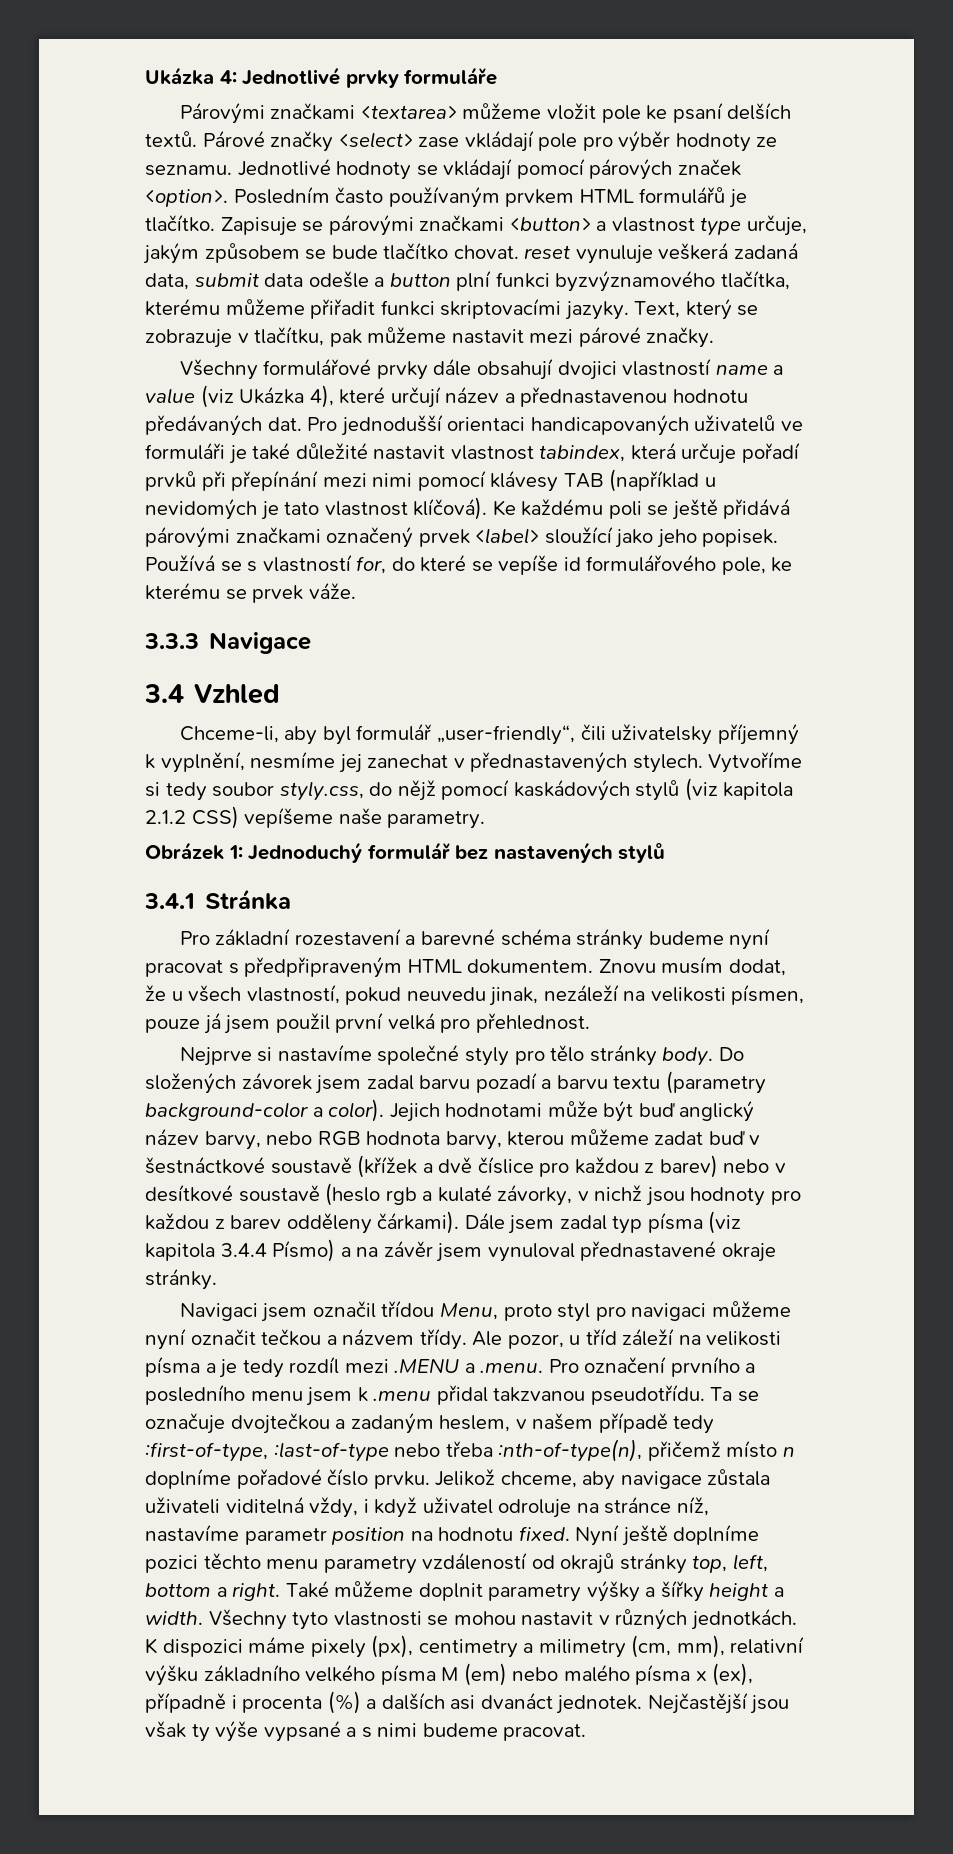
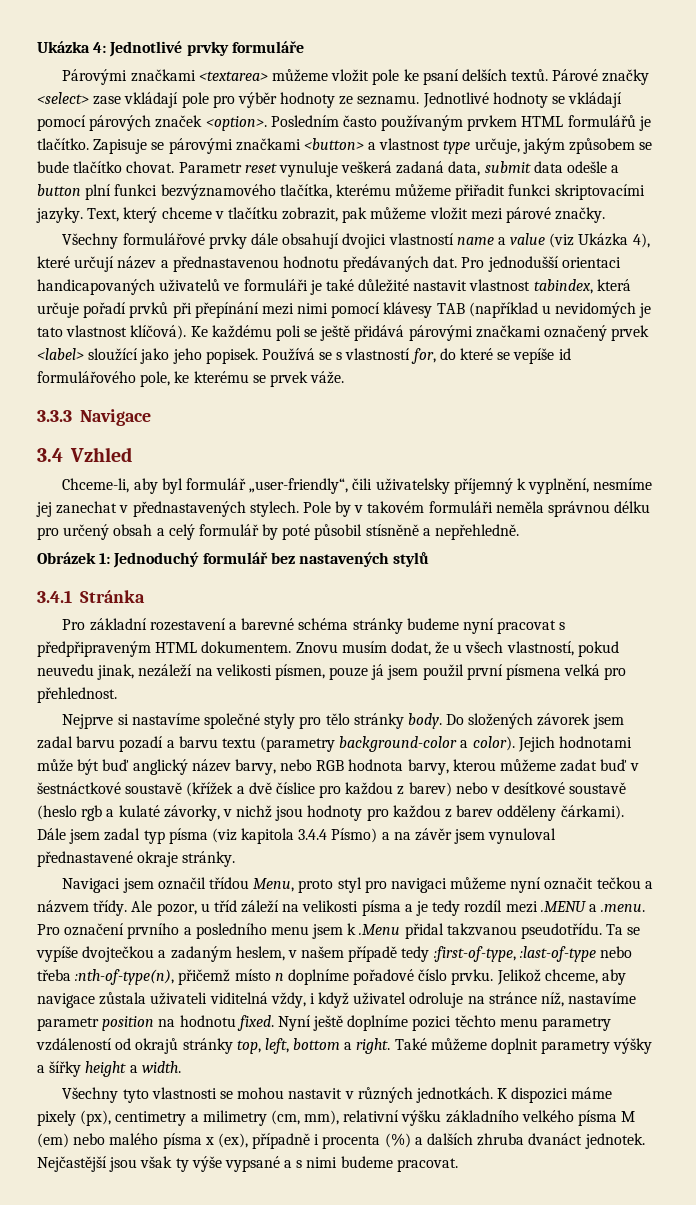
(519, 252) none -> [178,162,242,173] Parametr
[555,270,716,292] byzvýznamového -> [160,184,276,200] bezvýznamového
[737,305,759,316] [145,326,325,348] se zobrazuje v tlačítku, -> [161,207,339,222] chceme v tlačítku zobrazit,
[451,329,524,344] nastavit -> [429,207,468,220] vložit
[708,751,803,773] [145,778,794,801] [145,806,486,829] Vytvoříme si tedy soubor styly.css, do nějž pomocí kaskádových stylů (viz kapitola 2.1.2 CSS) vepíšeme naše parametry. -> [302,501,651,517] [37,524,520,540] Pole by v takovém formuláři neměla správnou délku pro určený obsah a celý formulář by poté působil stísněně a nepřehledně.
(384, 1022) none -> [506,664,562,680] písmena
[373,1390,432,1401] .menu -> [359,924,401,935] .Menu
[145,1413,225,1434] označuje -> [36,946,78,962] vypíše
(203, 1618) none -> (181, 1067) //
[450,1695,476,1710] asi -> [477,1133,525,1146] zhruba

